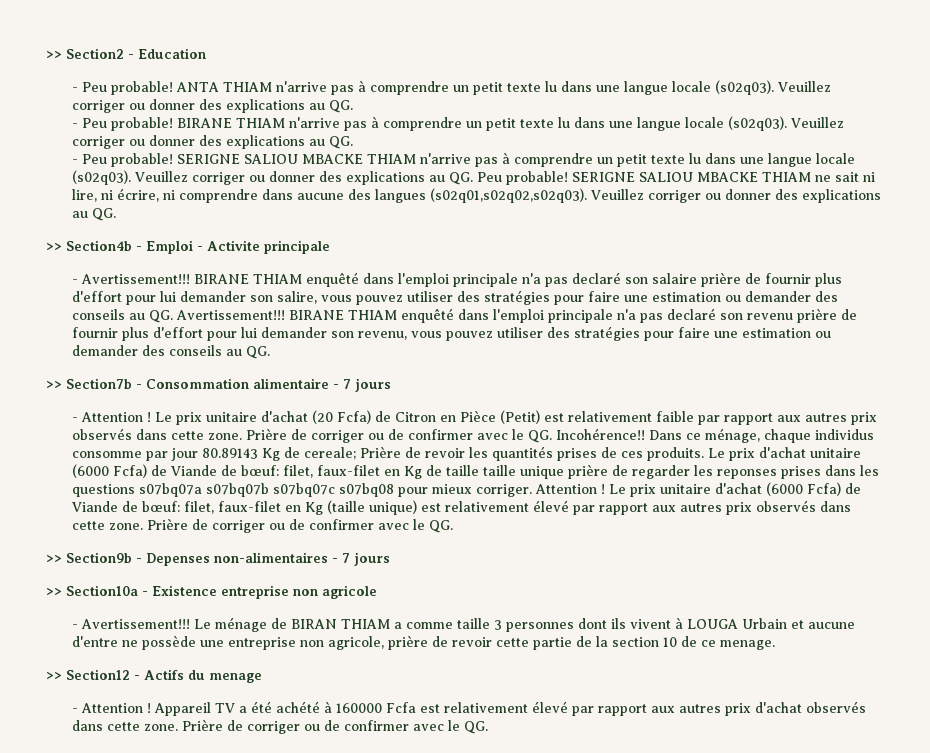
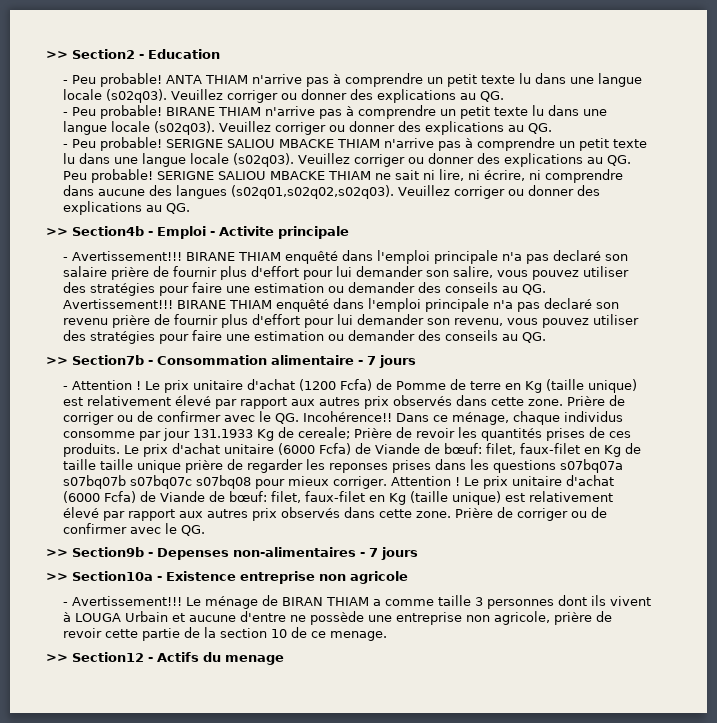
[311,410,694,424] (20 Fcfa) de Citron en Pièce (Petit) est relativement faible -> [298,379,637,393] [62,395,211,406] (1200 Fcfa) de Pomme de terre en Kg (taille unique) est relativement élevé
[201,448,258,459] 80.89143 -> [192,429,253,438] 131.1933
[71,701,866,716] [71,719,488,734] // - Attention ! Appareil TV a été achété à 160000 Fcfa est relativement élevé par rapport aux autres prix d'achat observés dans cette zone. Prière de corriger ou de confirmer avec le QG. -> (284, 660) none

